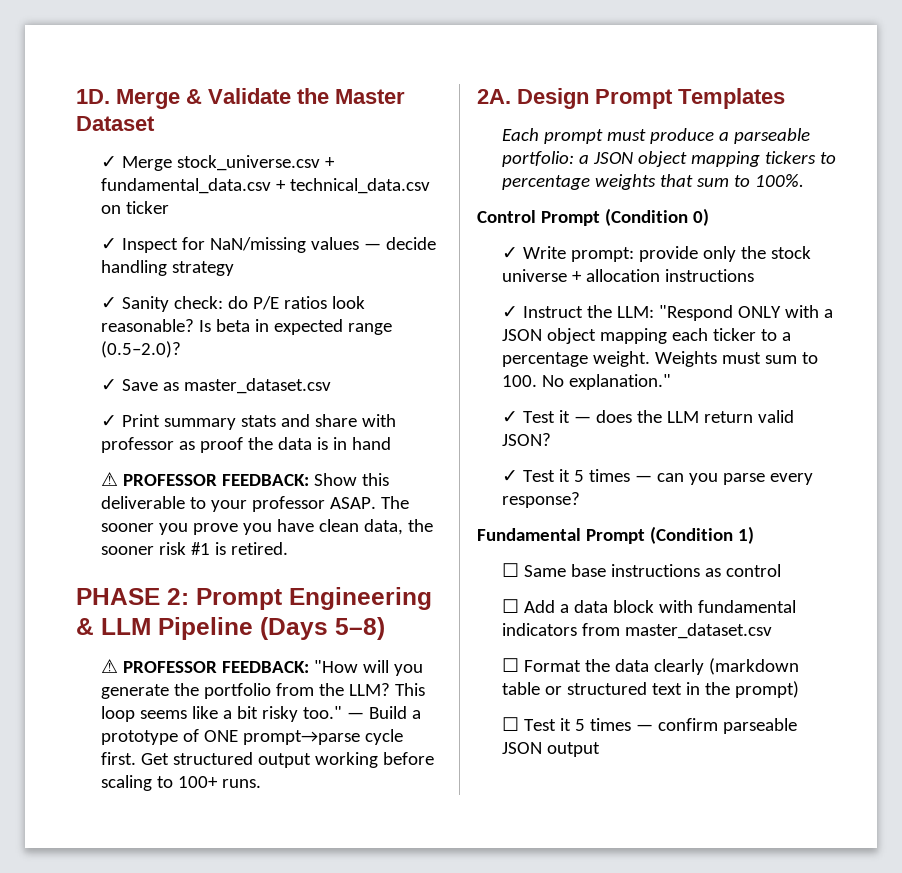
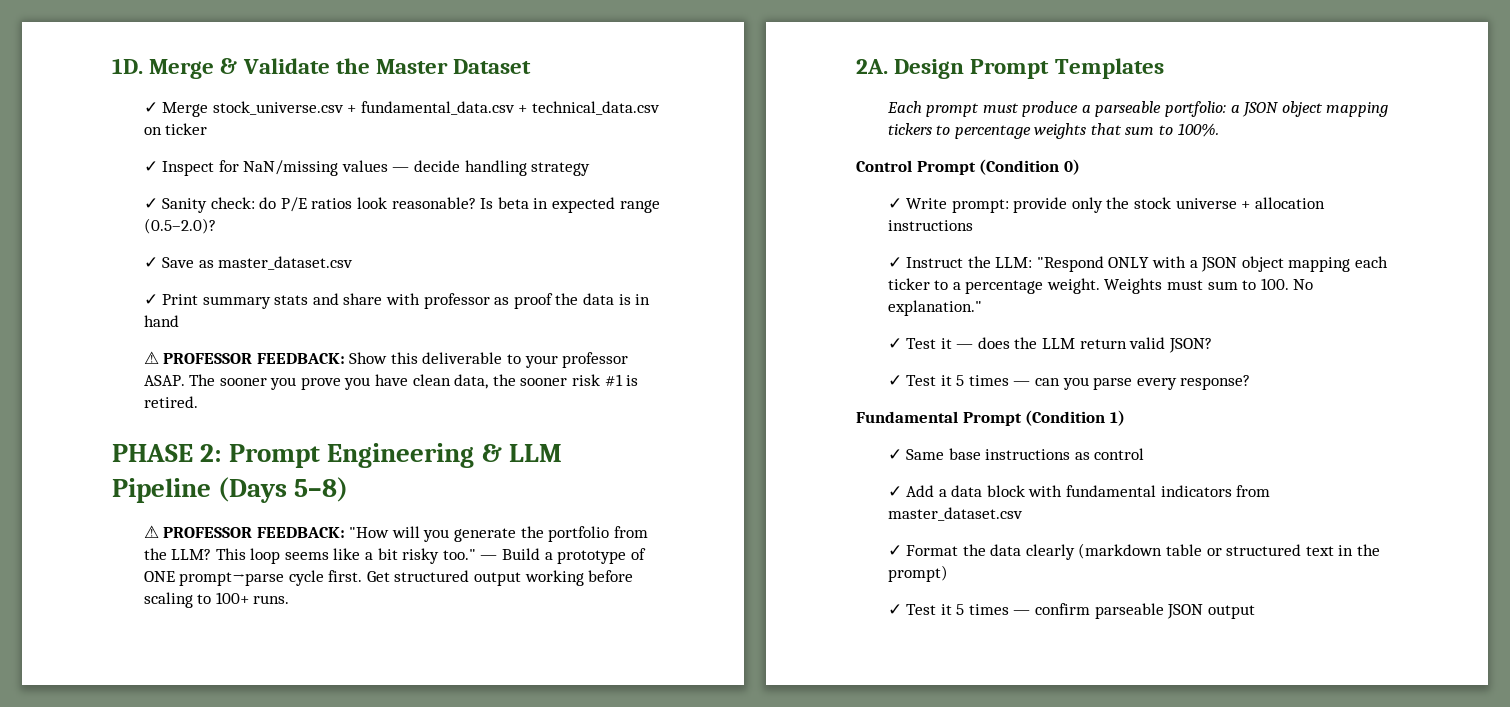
[501,563,519,577] ☐ -> [887,449,902,460] ✓
[501,599,519,613] ☐ -> [887,486,902,497] ✓
[501,658,519,672] ☐ -> [887,545,902,556] ✓
[501,717,519,731] ☐ -> [887,604,902,615] ✓

